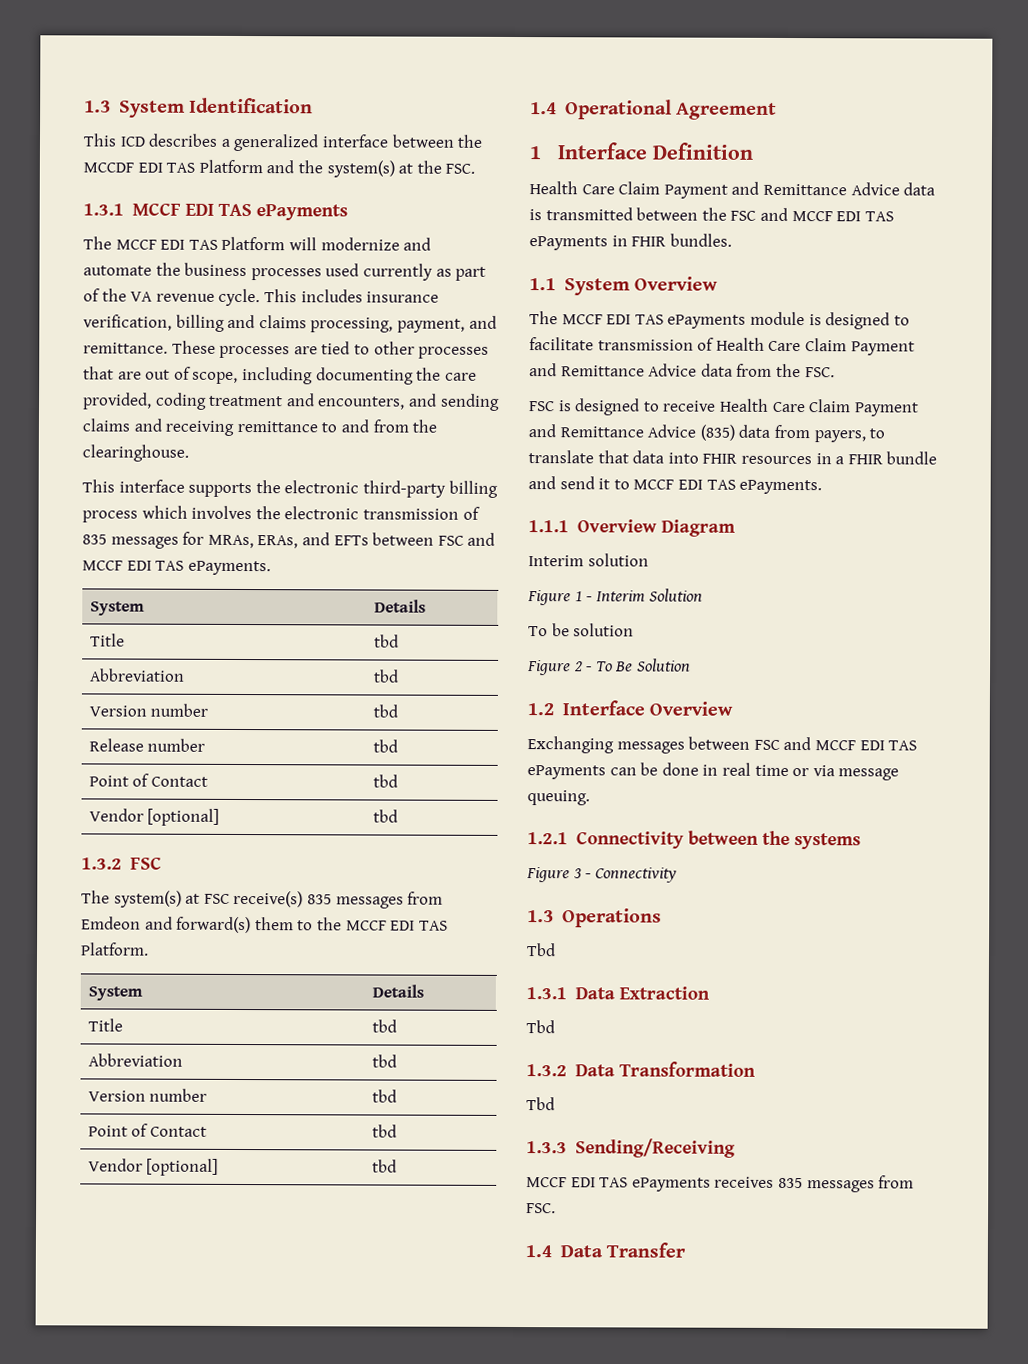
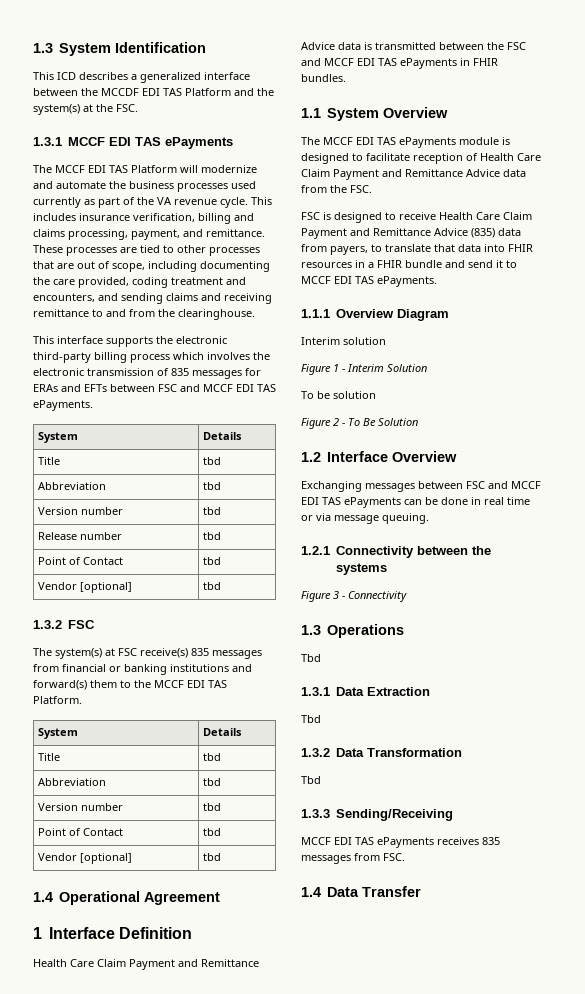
[207,534,299,549] MRAs, ERAs, -> [33,384,58,392] ERAs
[81,916,141,930] Emdeon -> [62,664,229,675] financial or banking institutions
[597,339,694,351] transmission -> [413,153,463,164] reception

